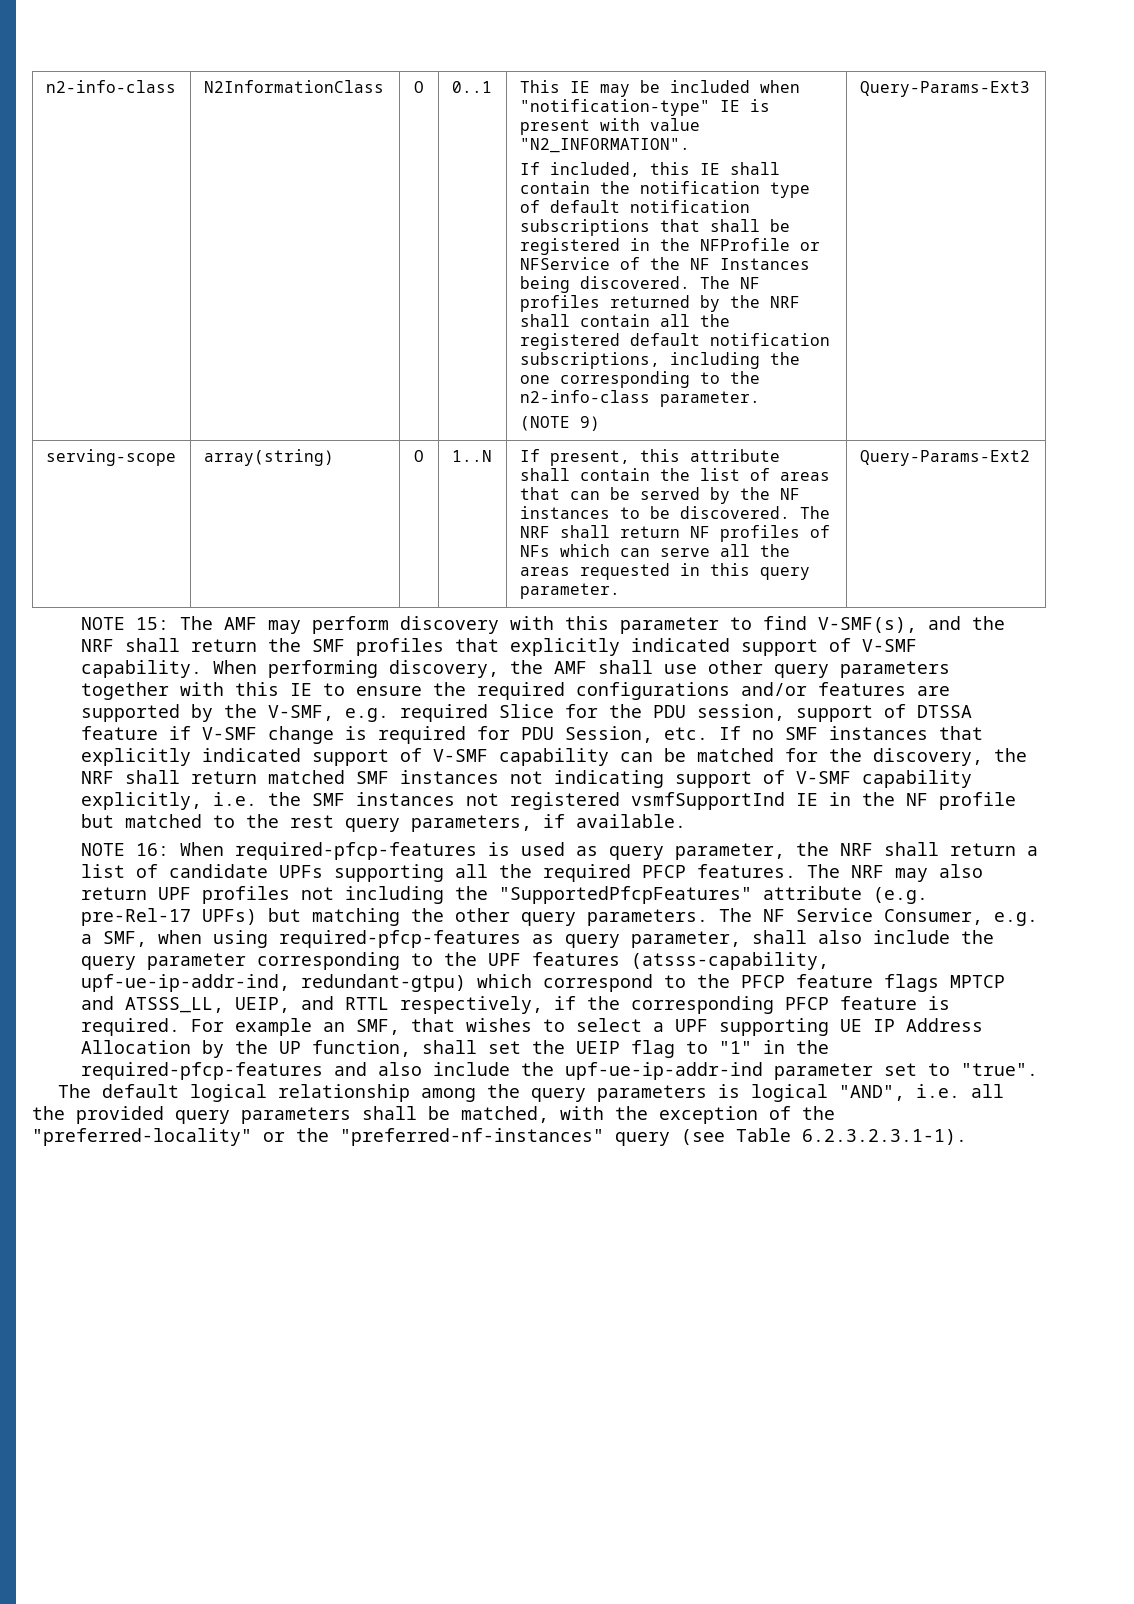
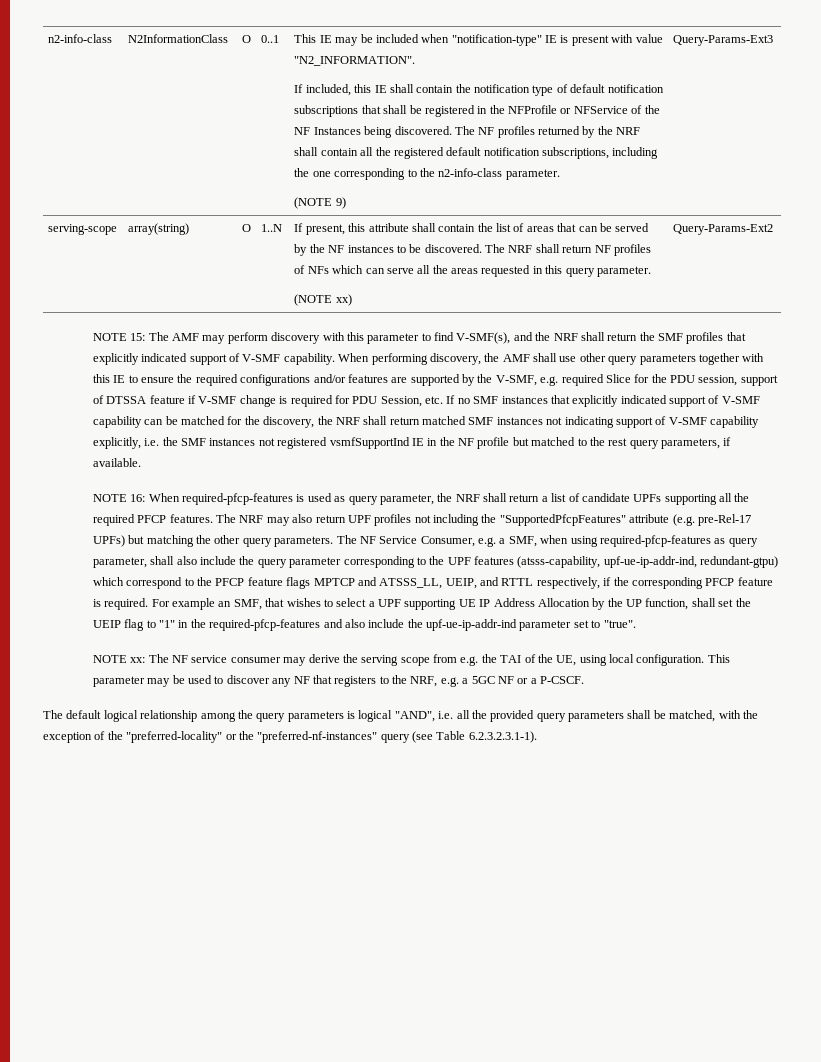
(620, 591) none -> [294,294,352,306] // (NOTE xx)
(1038, 1069) none -> [92,654,730,666] [92,675,585,687] // NOTE xx: The NF service consumer may derive the serving scope from e.g. the TAI of the UE, using local configuration. This parameter may be used to discover any NF that registers to the NRF, e.g. a 5GC NF or a P-CSCF.

